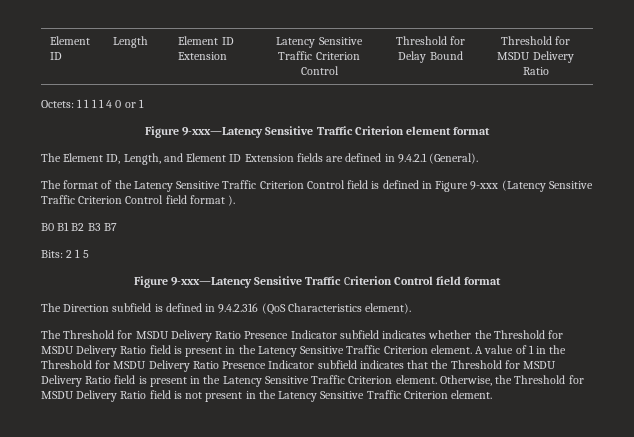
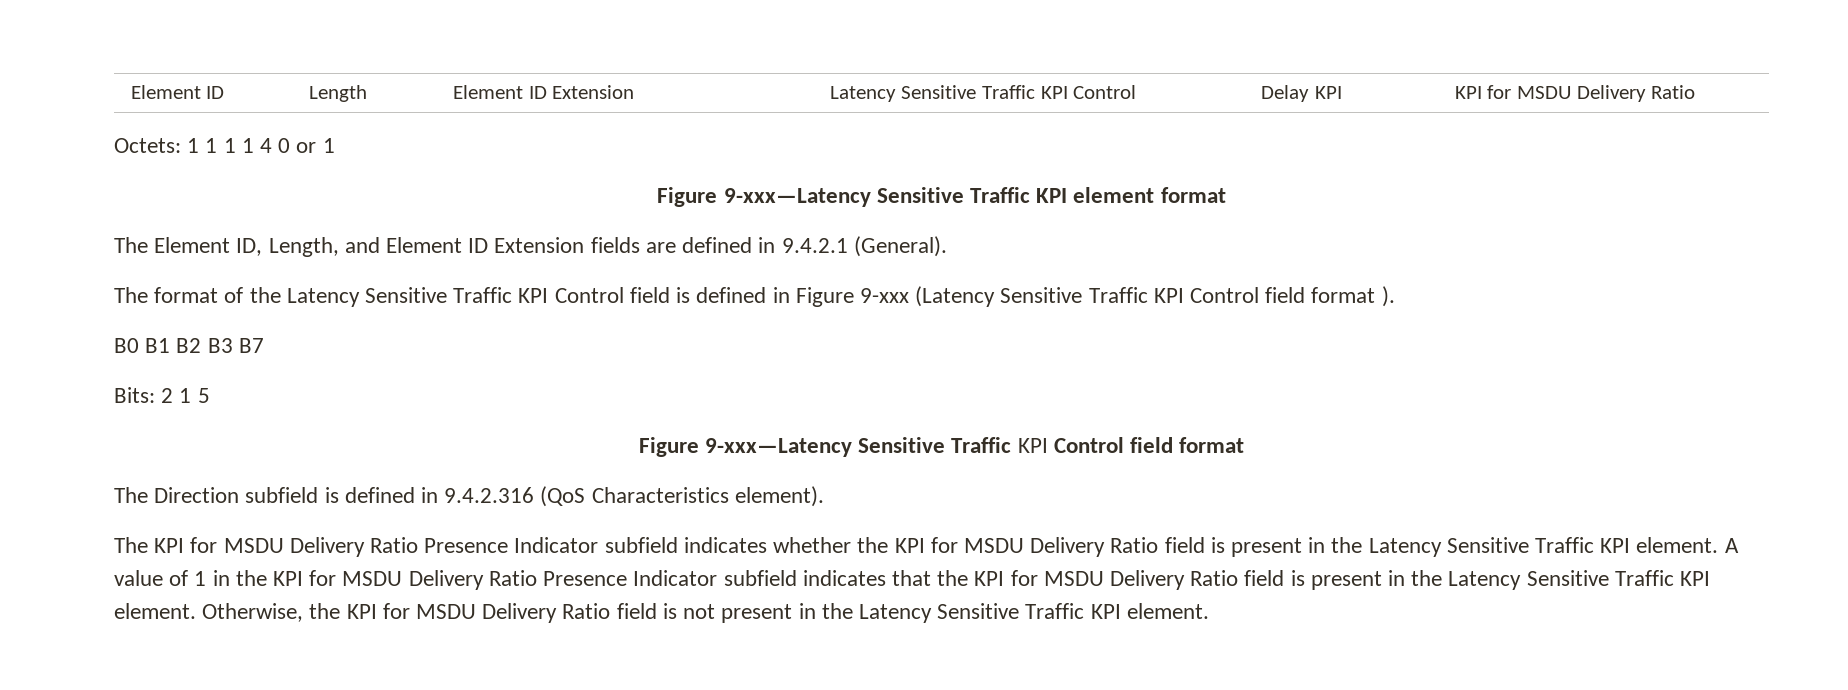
[315,52,360,60] Criterion -> [1040,86,1068,99] KPI
[395,36,466,45] [398,51,463,63] [500,36,552,45] Threshold for Delay Bound | Threshold -> [1261,85,1342,102] [1454,86,1482,99] Delay KPI | KPI
[354,126,404,135] Criterion -> [1036,188,1068,203] KPI
[259,181,304,189] Criterion -> [518,288,549,303] KPI
[78,196,123,204] Criterion -> [1153,288,1184,303] KPI
[343,276,392,285] Criterion -> [1017,438,1048,453] KPI
[63,330,115,339] Threshold -> [154,538,185,553] KPI
[493,330,545,339] Threshold -> [894,538,925,553] KPI
[383,346,428,354] Criterion -> [1600,538,1631,553] KPI
[41,360,92,369] Threshold -> [273,571,304,586] KPI
[450,360,502,369] Threshold -> [974,571,1005,586] KPI
[348,376,393,384] Criterion -> [1680,571,1711,586] KPI
[514,375,566,384] Threshold -> [346,604,377,619] KPI
[403,391,448,399] Criterion -> [1090,604,1121,619] KPI

